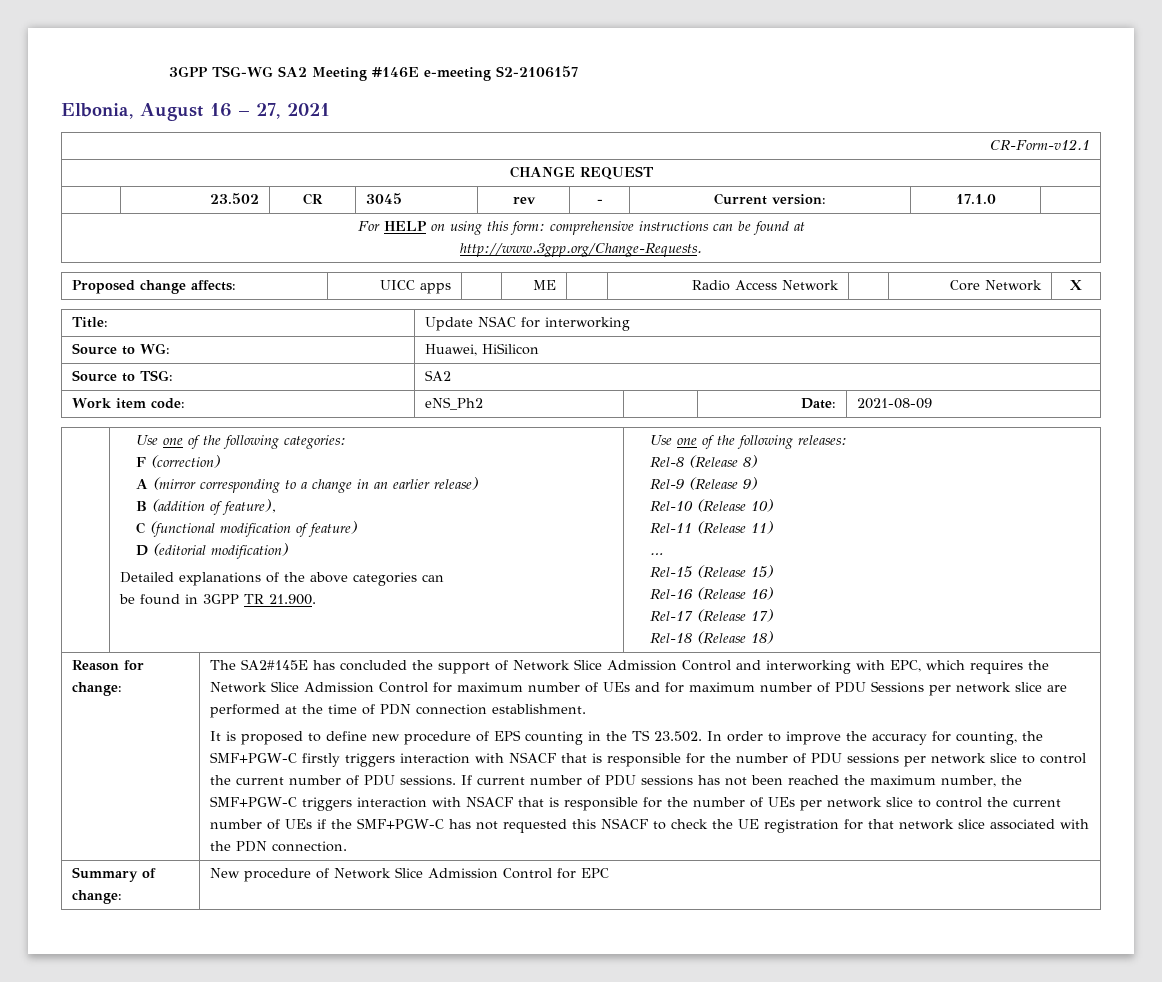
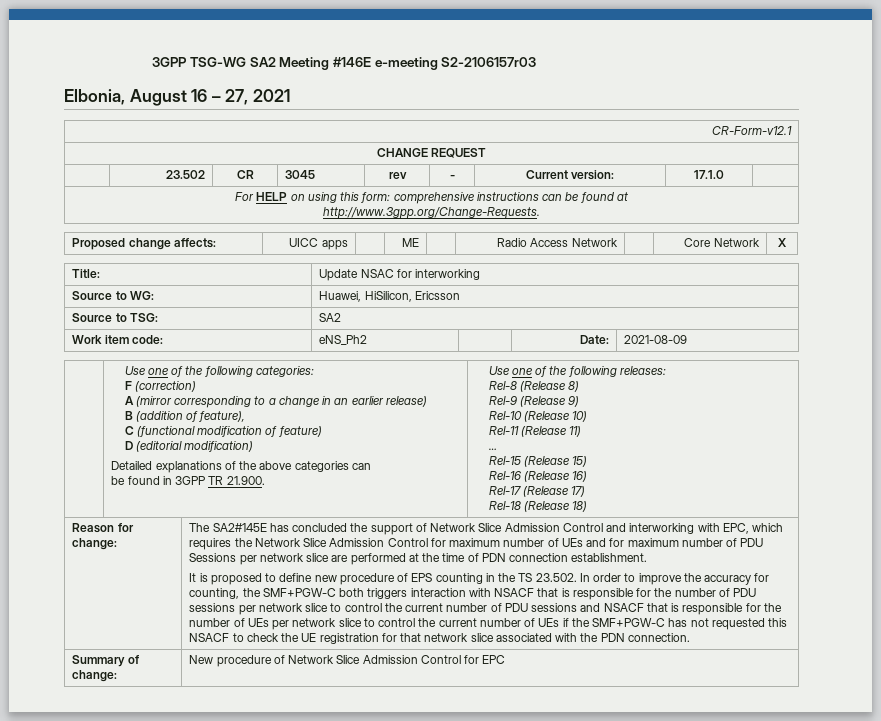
[495,66,578,78] S2-2106157 -> [441,57,537,67] S2-2106157r03
[481,343,539,355] HiSilicon -> [364,291,460,302] HiSilicon, Ericsson
[301,753,340,767] firstly -> [339,588,365,597] both
[399,775,1022,787] [209,796,461,811] sessions. If current number of PDU sessions has not been reached the maximum number, the SMF+PGW-C triggers interaction with -> [531,603,601,612] sessions and

